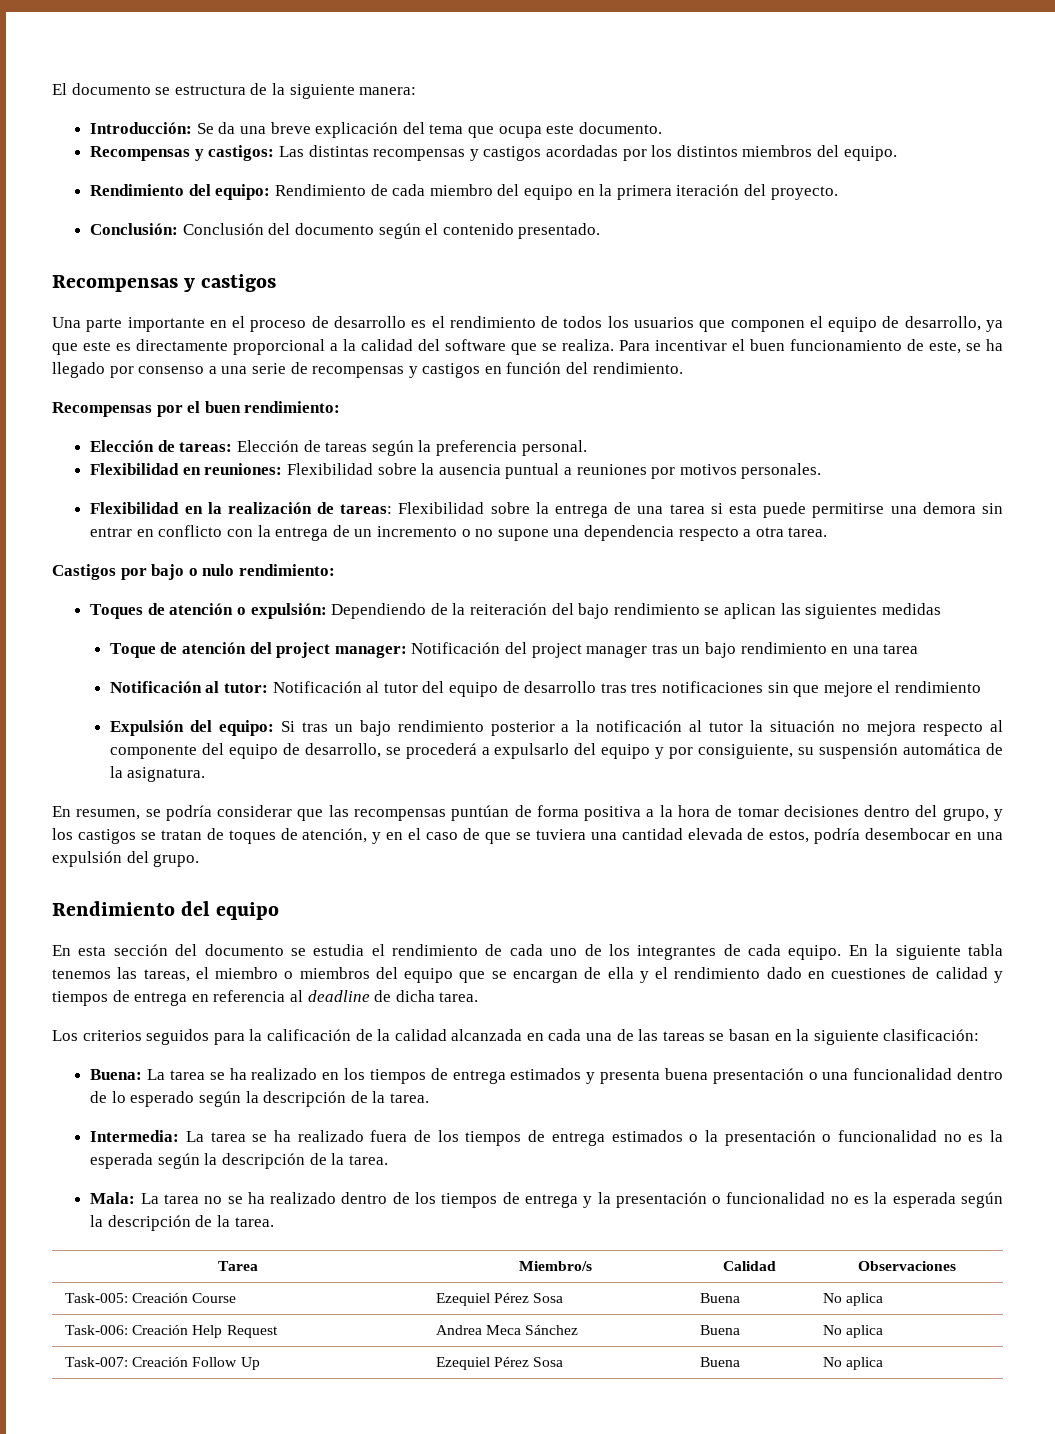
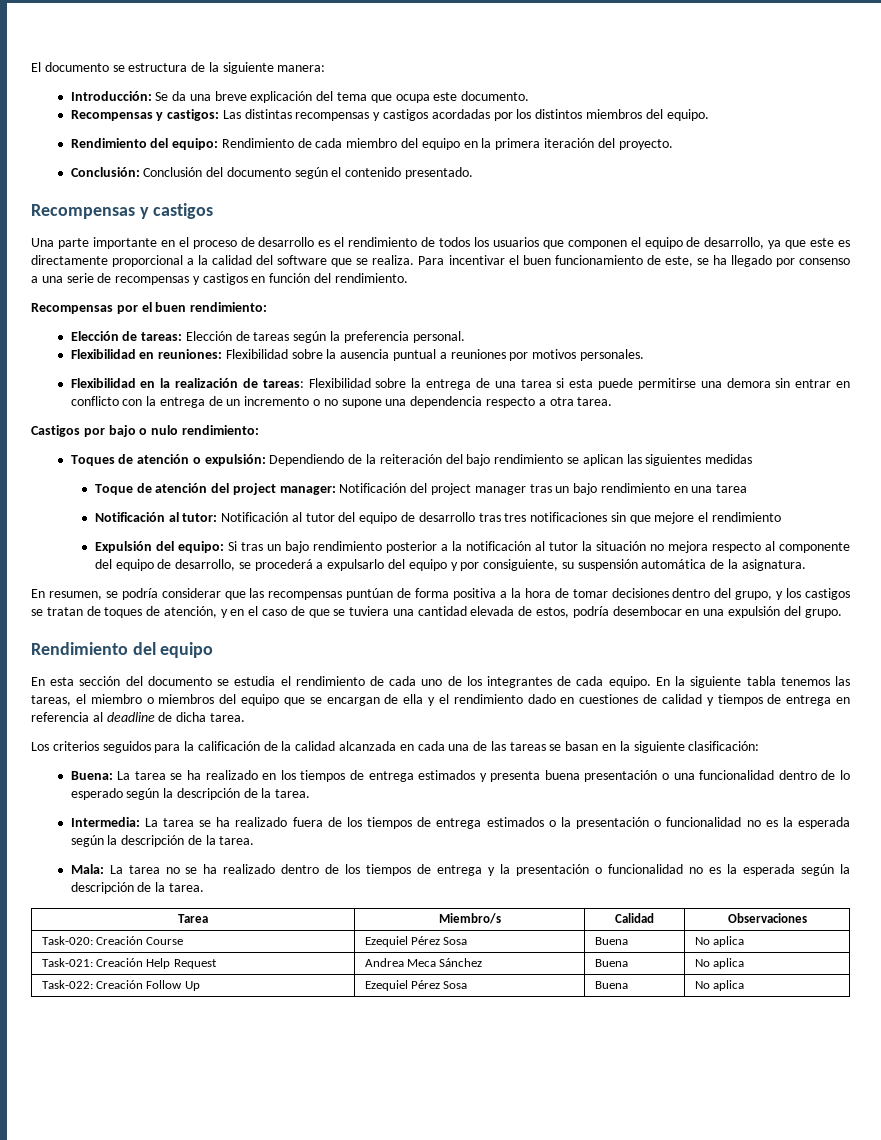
[64,1293,128,1303] Task-005: -> [41,936,93,945] Task-020:
[64,1325,128,1335] Task-006: -> [41,958,93,967] Task-021:
[64,1357,128,1367] Task-007: -> [41,980,93,989] Task-022:

